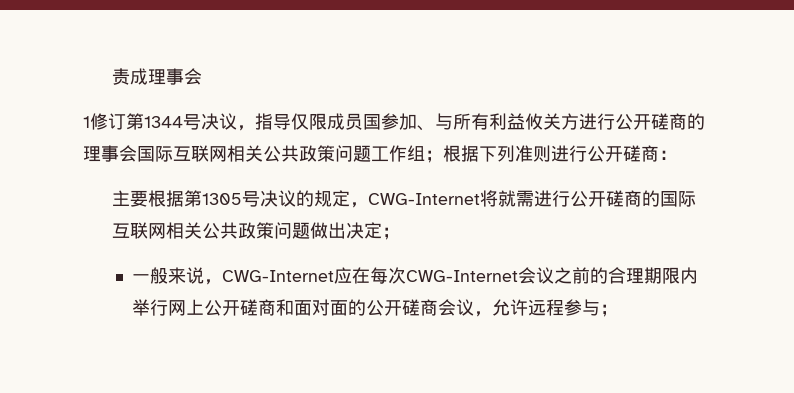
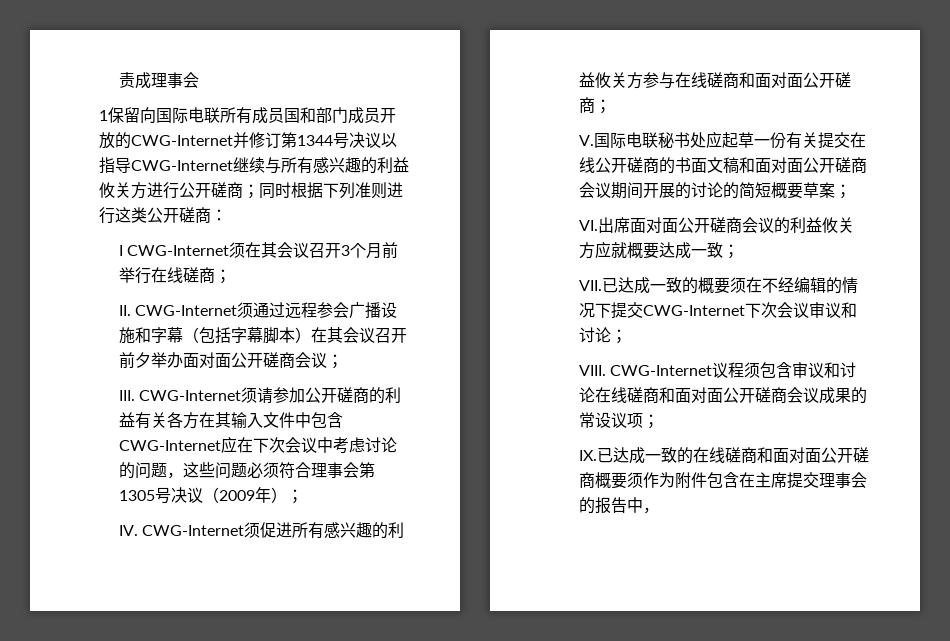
[90,113,489,131] 修订第1344号决议，指导仅限成员国参加、与所有 -> [108,107,396,124] [99,132,397,149] [99,157,377,174] 保留向国际电联所有成员国和部门成员开放的CWG-Internet并修订第1344号决议以指导CWG-Internet继续与所有感兴趣的
[687,113,705,130] [83,145,443,163] 的理事会国际互联网相关公共政策问题工作组； -> [243,182,291,199] ；同时
(587, 153) none -> [115,207,147,223] 这类
[112,190,697,208] [112,222,401,240] [131,267,698,285] [131,299,618,317] 主要根据第1305号决议的规定，CWG-Internet将就需进行公开磋商的国际互联网相关公共政策问题做出决定； // 一般来说，CWG-Internet应在每次CWG-Internet会议之前的合理期限内举行网上公开磋商和面对面的公开磋商会议，允许远程参与； -> [118,242,398,259] [118,267,231,284] [118,302,397,319] [118,327,407,344] [118,352,343,369] [118,387,401,404] [118,412,343,429] [118,436,397,454] [118,462,375,479] [118,487,303,504] [118,522,404,539] [578,72,851,89] [578,97,611,114] [578,131,866,149] [578,157,867,174] [578,182,851,199] [578,217,854,234] [578,241,739,259] [578,277,858,294] [578,302,857,319] [578,327,627,344] [578,362,856,378] [578,387,867,404] [578,412,659,429] [578,447,869,464] [578,472,867,489] [578,497,659,514] I CWG-Internet须在其会议召开3个月前举行在线磋商； // II. CWG-Internet须通过远程参会广播设施和字幕（包括字幕脚本）在其会议召开前夕举办面对面公开磋商会议； // III. CWG-Internet须请参加公开磋商的利益有关各方在其输入文件中包含CWG-Internet应在下次会议中考虑讨论的问题，这些问题必须符合理事会第1305号决议（2009年）； // IV. CWG-Internet须促进所有感兴趣的利益攸关方参与在线磋商和面对面公开磋商； // V.国际电联秘书处应起草一份有关提交在线公开磋商的书面文稿和面对面公开磋商会议期间开展的讨论的简短概要草案； // VI.出席面对面公开磋商会议的利益攸关方应就概要达成一致； // VII.已达成一致的概要须在不经编辑的情况下提交CWG-Internet下次会议审议和讨论； // VIII. CWG-Internet议程须包含审议和讨论在线磋商和面对面公开磋商会议成果的常设议项； // IX.已达成一致的在线磋商和面对面公开磋商概要须作为附件包含在主席提交理事会的报告中，

